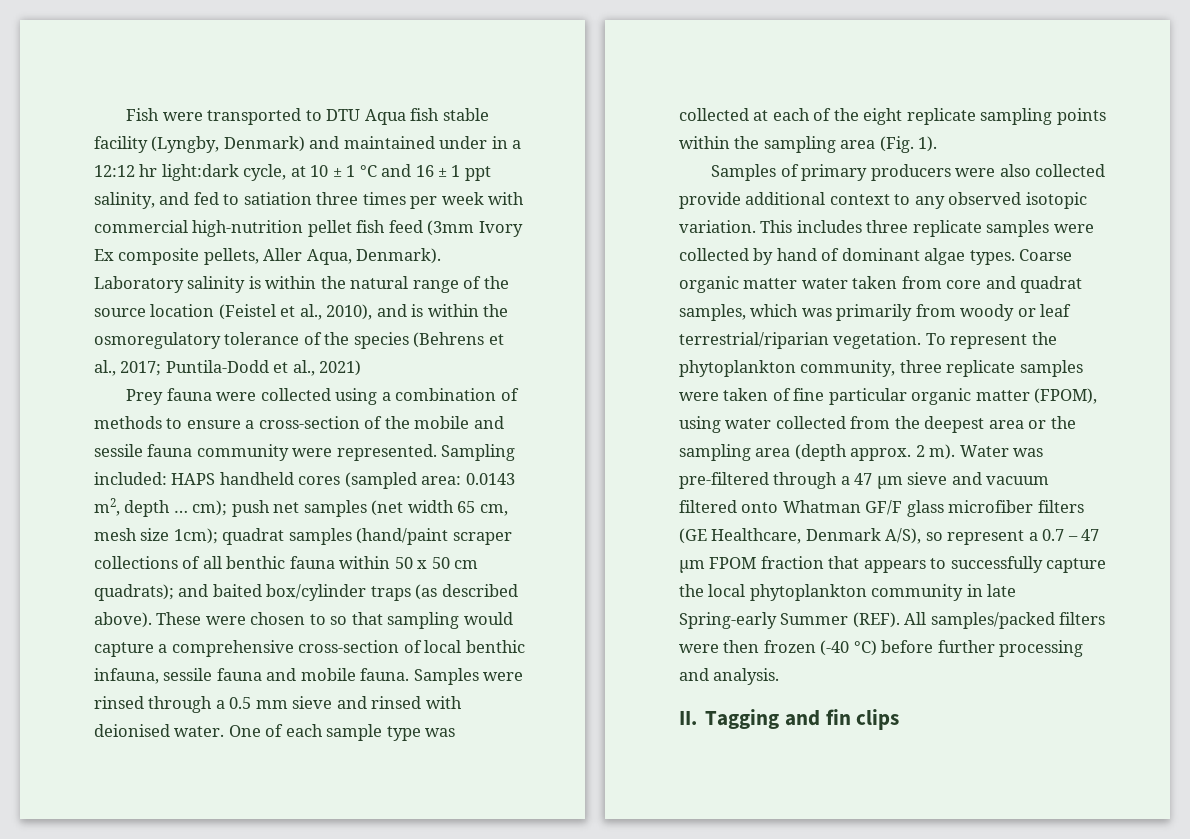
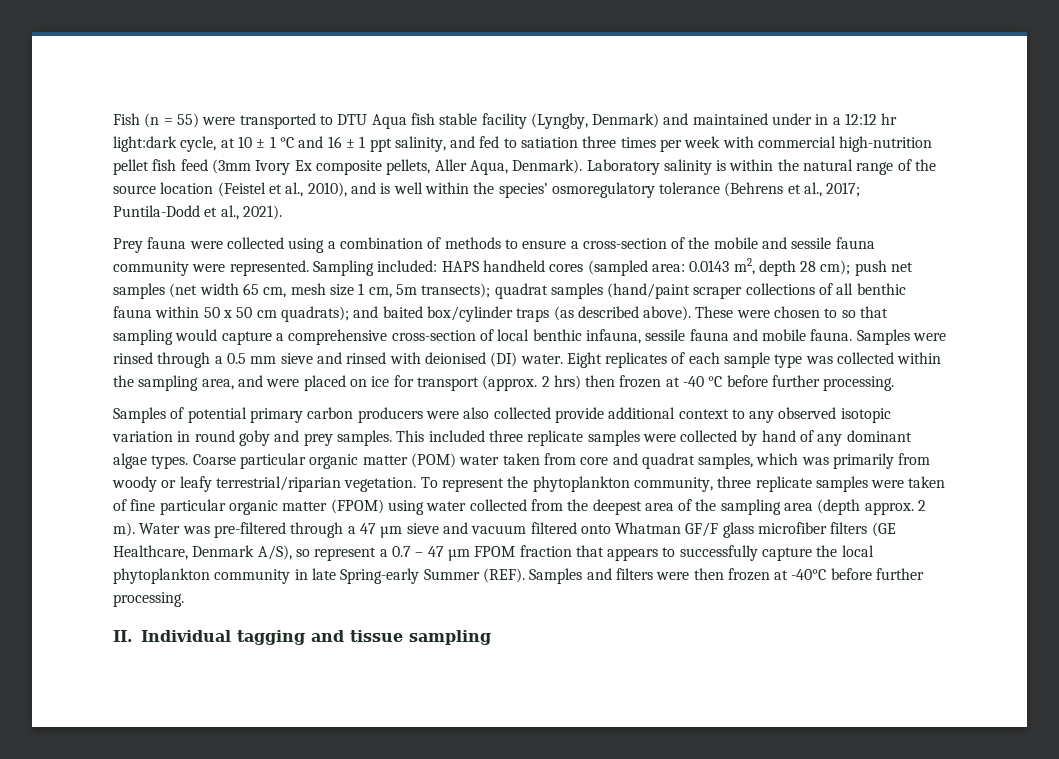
(160, 114) none -> [144,113,199,128] (n = 55)
[427,304,509,317] within the -> [393,182,548,198] well within the species’
[303,332,409,349] of the species -> (721, 188) none
[319,360,362,376] 2021) -> [242,205,282,220] 2021).
[173,510,188,513] … -> [800,261,817,272] 28
[173,528,218,544] 1cm); -> [358,283,491,298] 1 cm, 5m transects);
[174,725,261,737] water. One -> [490,352,668,368] (DI) water. Eight replicates
[753,108,1106,125] [679,136,938,153] at each of the eight replicate sampling points within the sampling area (Fig. 1). -> [897,352,942,364] [113,375,895,391] within the sampling area, and were placed on ice for transport (approx. 2 hrs) then frozen at -40 °C before further processing.
[801,164,868,181] primary -> [187,407,354,423] potential primary carbon
[679,220,862,233] variation. This includes -> [112,430,485,446] variation in round goby and prey samples. This included
(840, 254) none -> [817,434,843,446] any
[679,276,798,293] organic matter -> [239,453,456,469] particular organic matter (POM)
[1040,304,1072,317] leaf -> [179,476,212,492] leafy
[1034,388,1098,404] (FPOM), -> [330,499,384,514] (FPOM)
[1028,420,1047,429] or -> [678,499,693,511] of
[904,612,1055,629] All samples/packed -> [529,568,612,584] Samples and
[820,640,1084,657] [679,668,780,685] [679,709,900,730] (-40 °C) before further processing and analysis. // II. Tagging and fin clips -> [774,568,925,580] [113,592,184,607] [113,630,491,645] at -40°C before further processing. // II. Individual tagging and tissue sampling

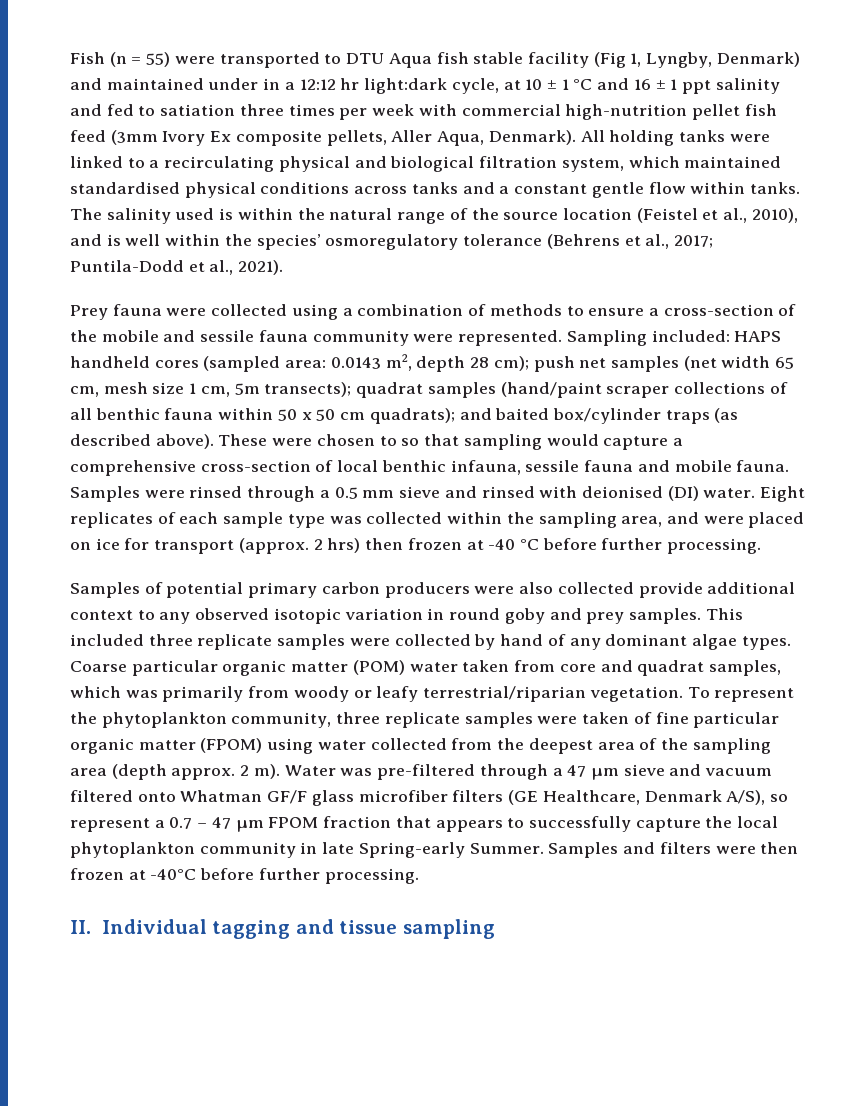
[530,113,588,129] (Lyngby, -> [593,52,713,68] (Fig 1, Lyngby,
[394,136,446,152] salinity, -> [715,78,780,94] salinity
[586,159,712,175] Laboratory salinity -> [580,130,770,146] [70,156,782,172] [70,182,800,198] [70,208,215,224] All holding tanks were linked to a recirculating physical and biological filtration system, which maintained standardised physical conditions across tanks and a constant gentle flow within tanks. The salinity used
[423,568,525,583] Summer (REF). -> [469,843,544,854] Summer.

